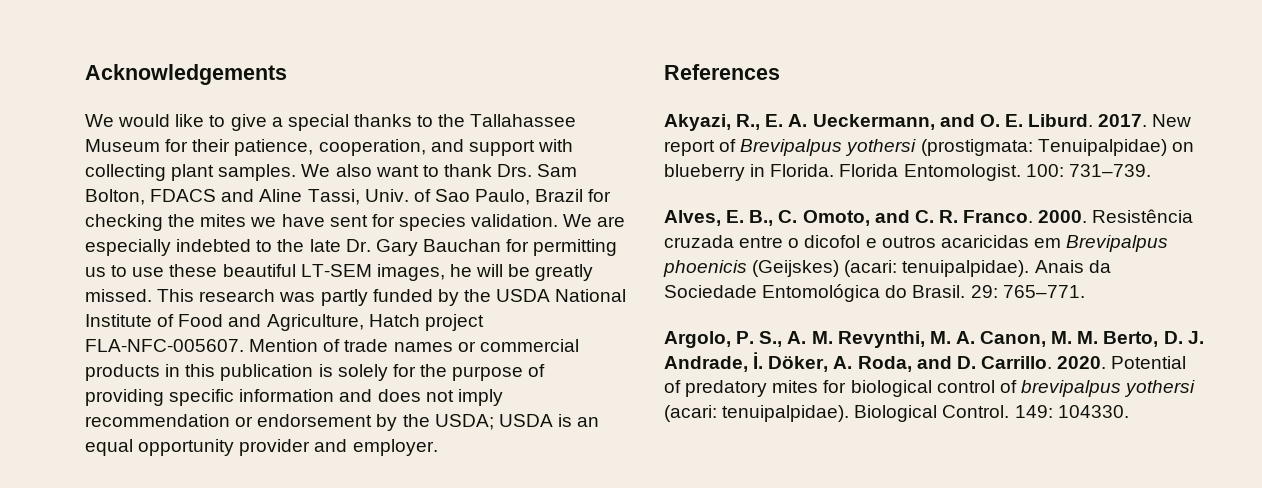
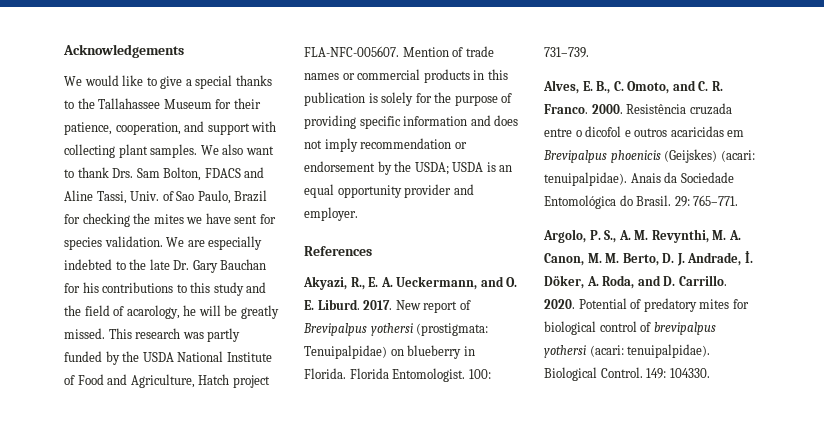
[533,239,618,256] [85,264,445,281] permitting us to use these beautiful LT-SEM images, -> [82,282,267,296] [64,305,180,319] his contributions to this study and the field of acarology,

